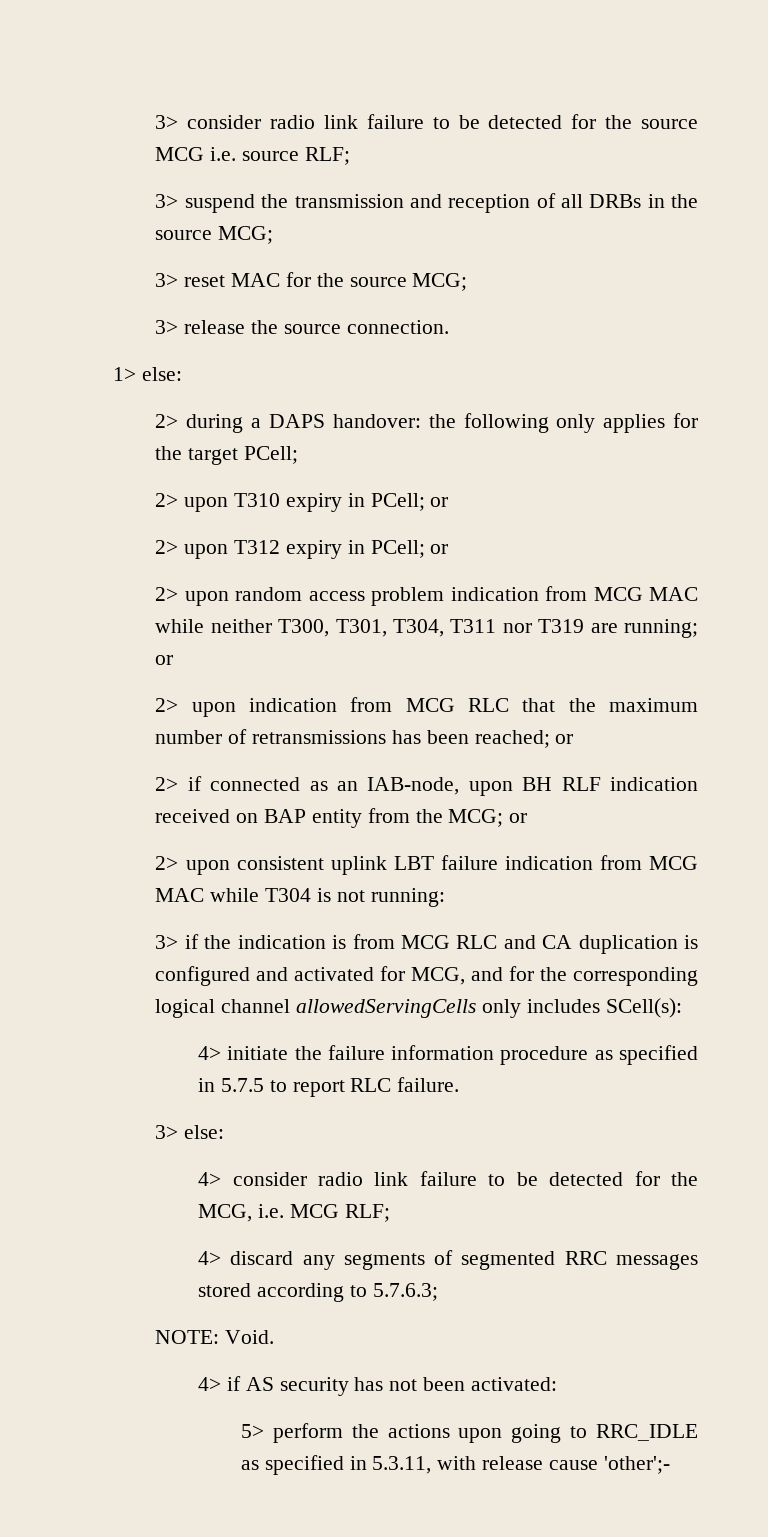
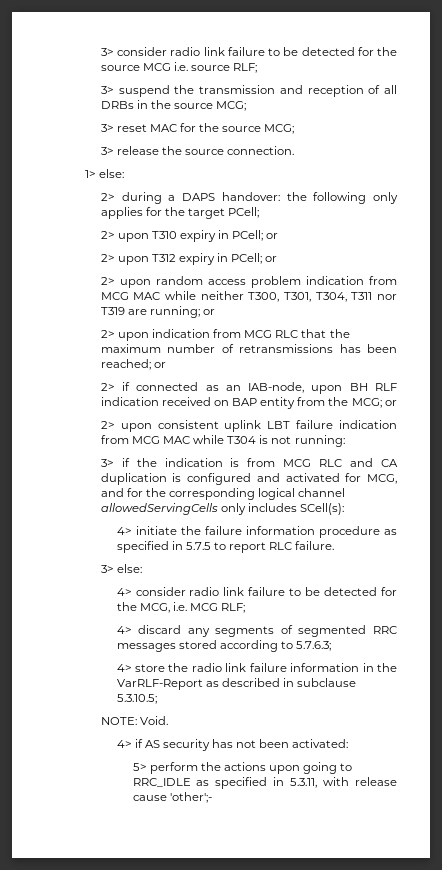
(438, 1292) none -> [116,663,397,672] [116,678,357,690] [116,694,157,704] // 4> store the radio link failure information in the VarRLF-Report as described in subclause 5.3.10.5;

